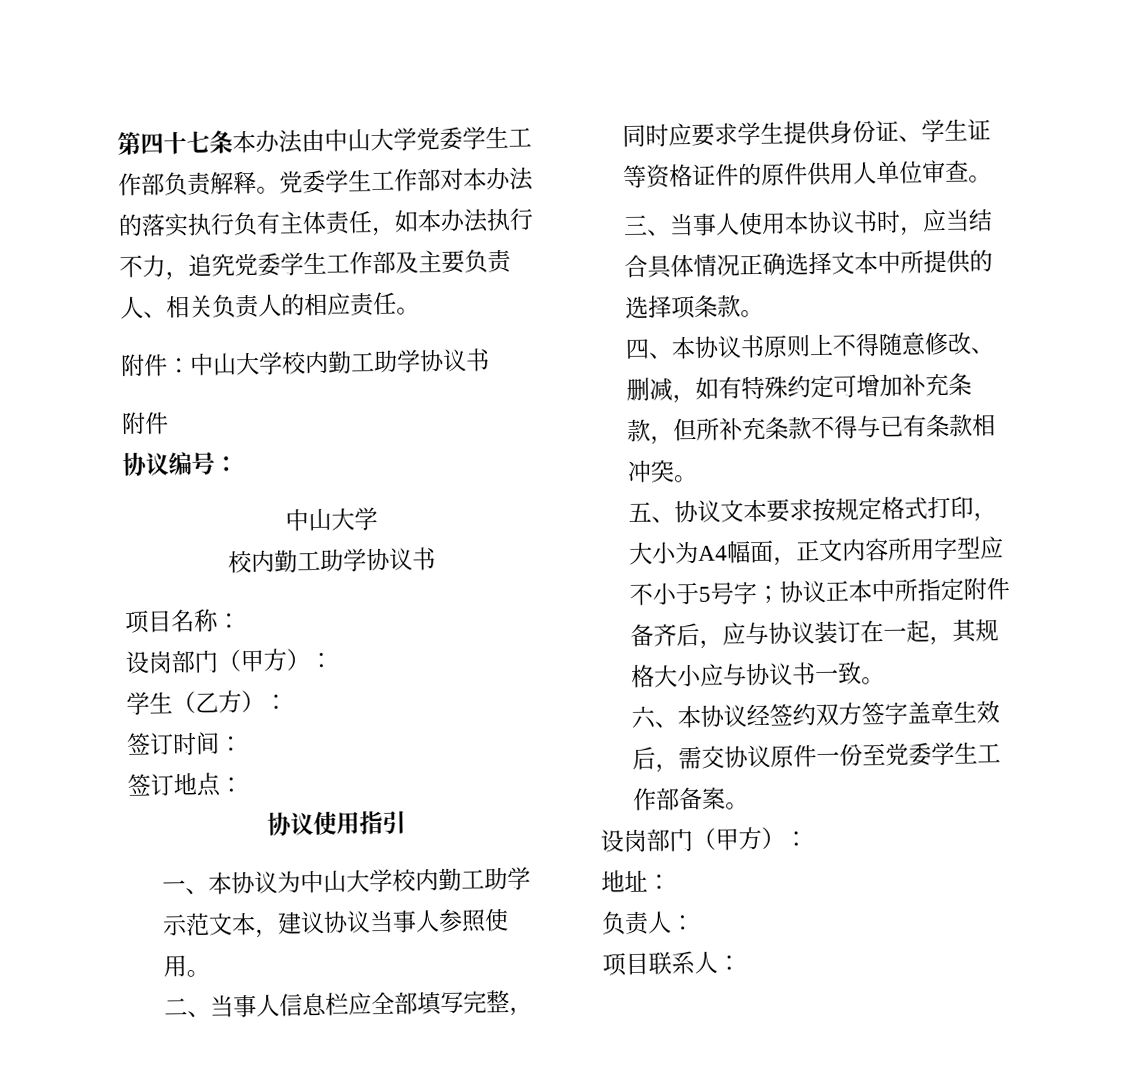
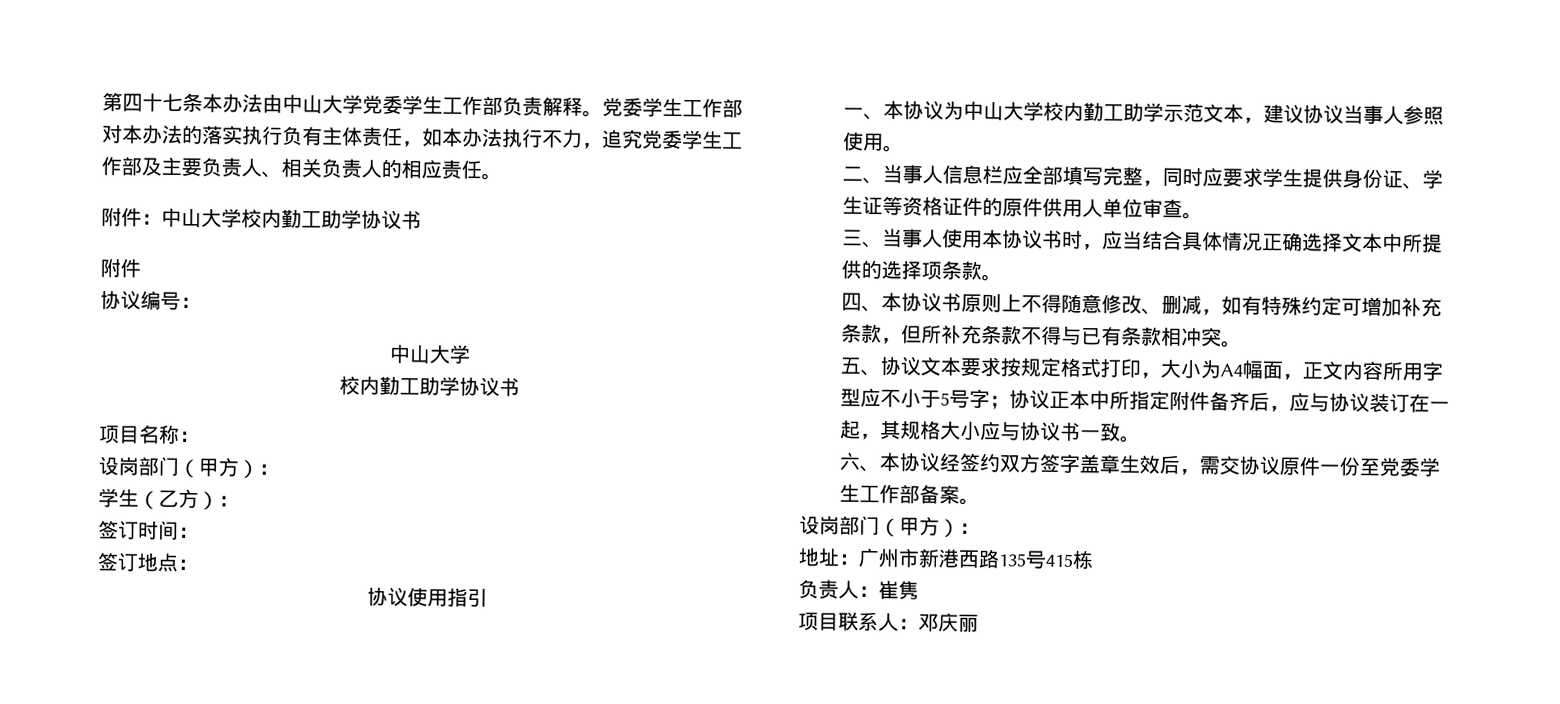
(671, 882) none -> [858,547,1094,570] 广州市新港西路135号415栋
(695, 923) none -> [878,580,919,600] 崔隽
(741, 963) none -> [918,612,979,633] 邓庆丽

